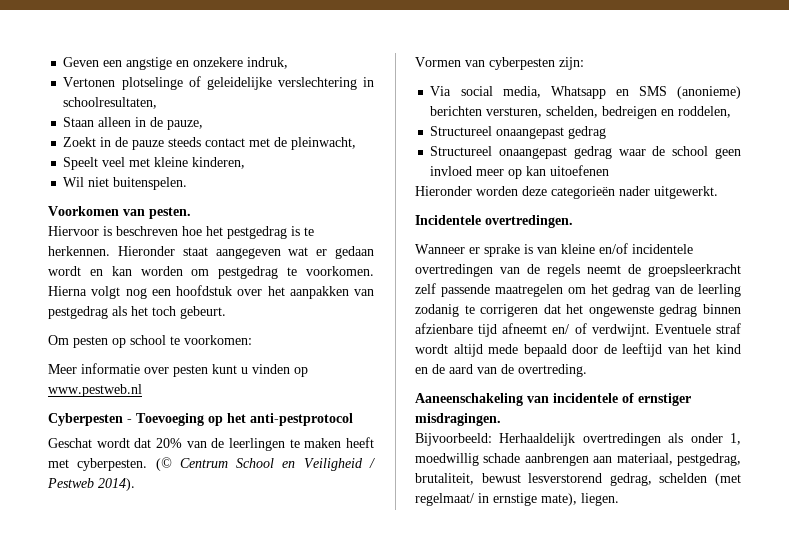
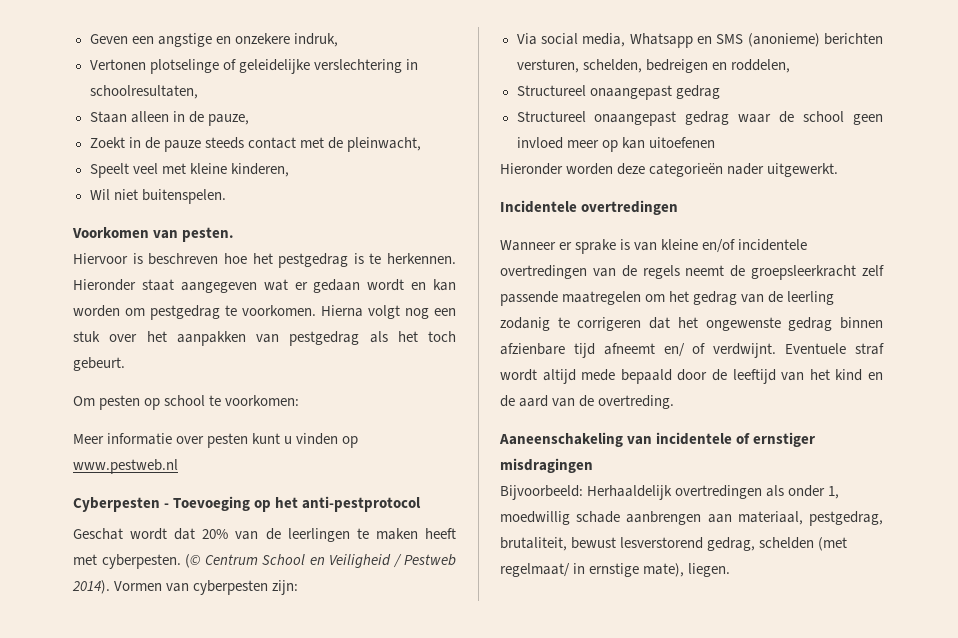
[176,285,232,296] hoofdstuk -> [73,331,100,342] stuk
(135, 484) // -> (110, 587) none
[485,215,573,228] overtredingen. -> [581,200,679,215] overtredingen
[415,413,501,426] misdragingen. -> [500,458,593,473] misdragingen

